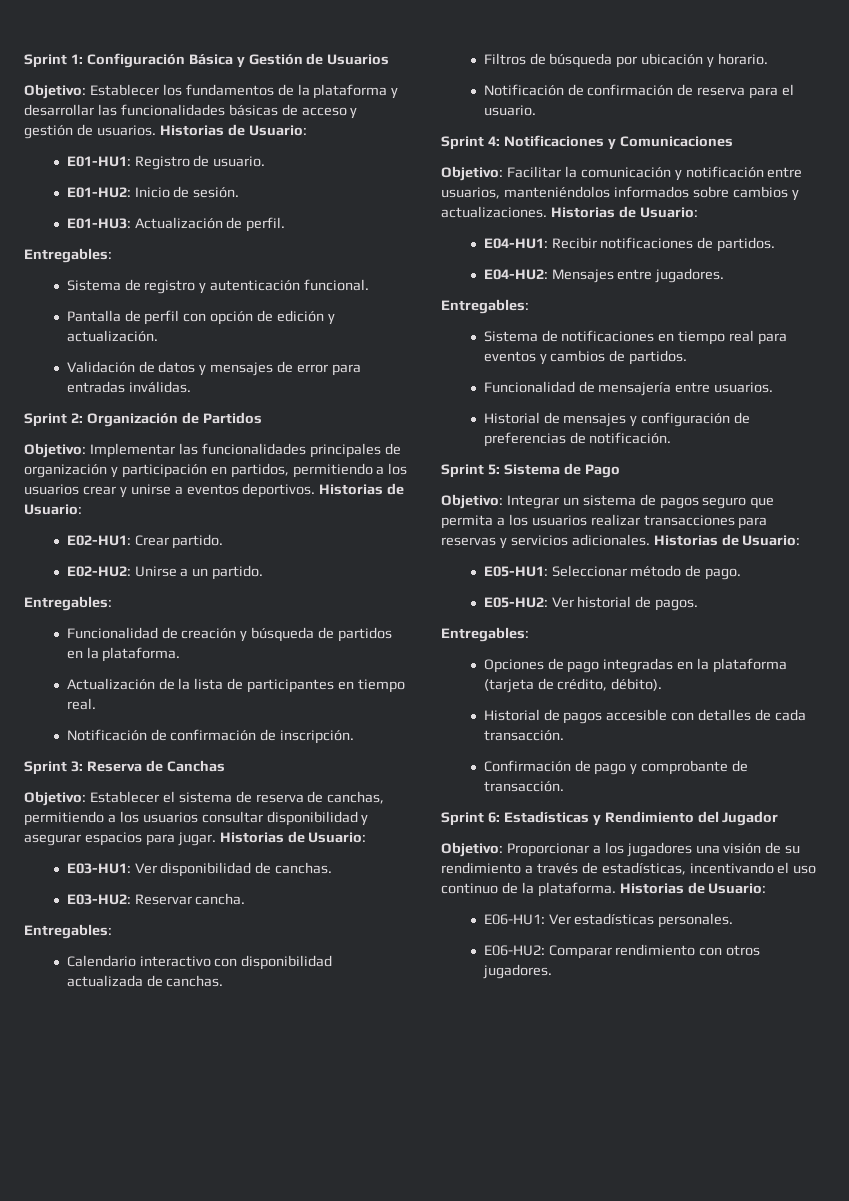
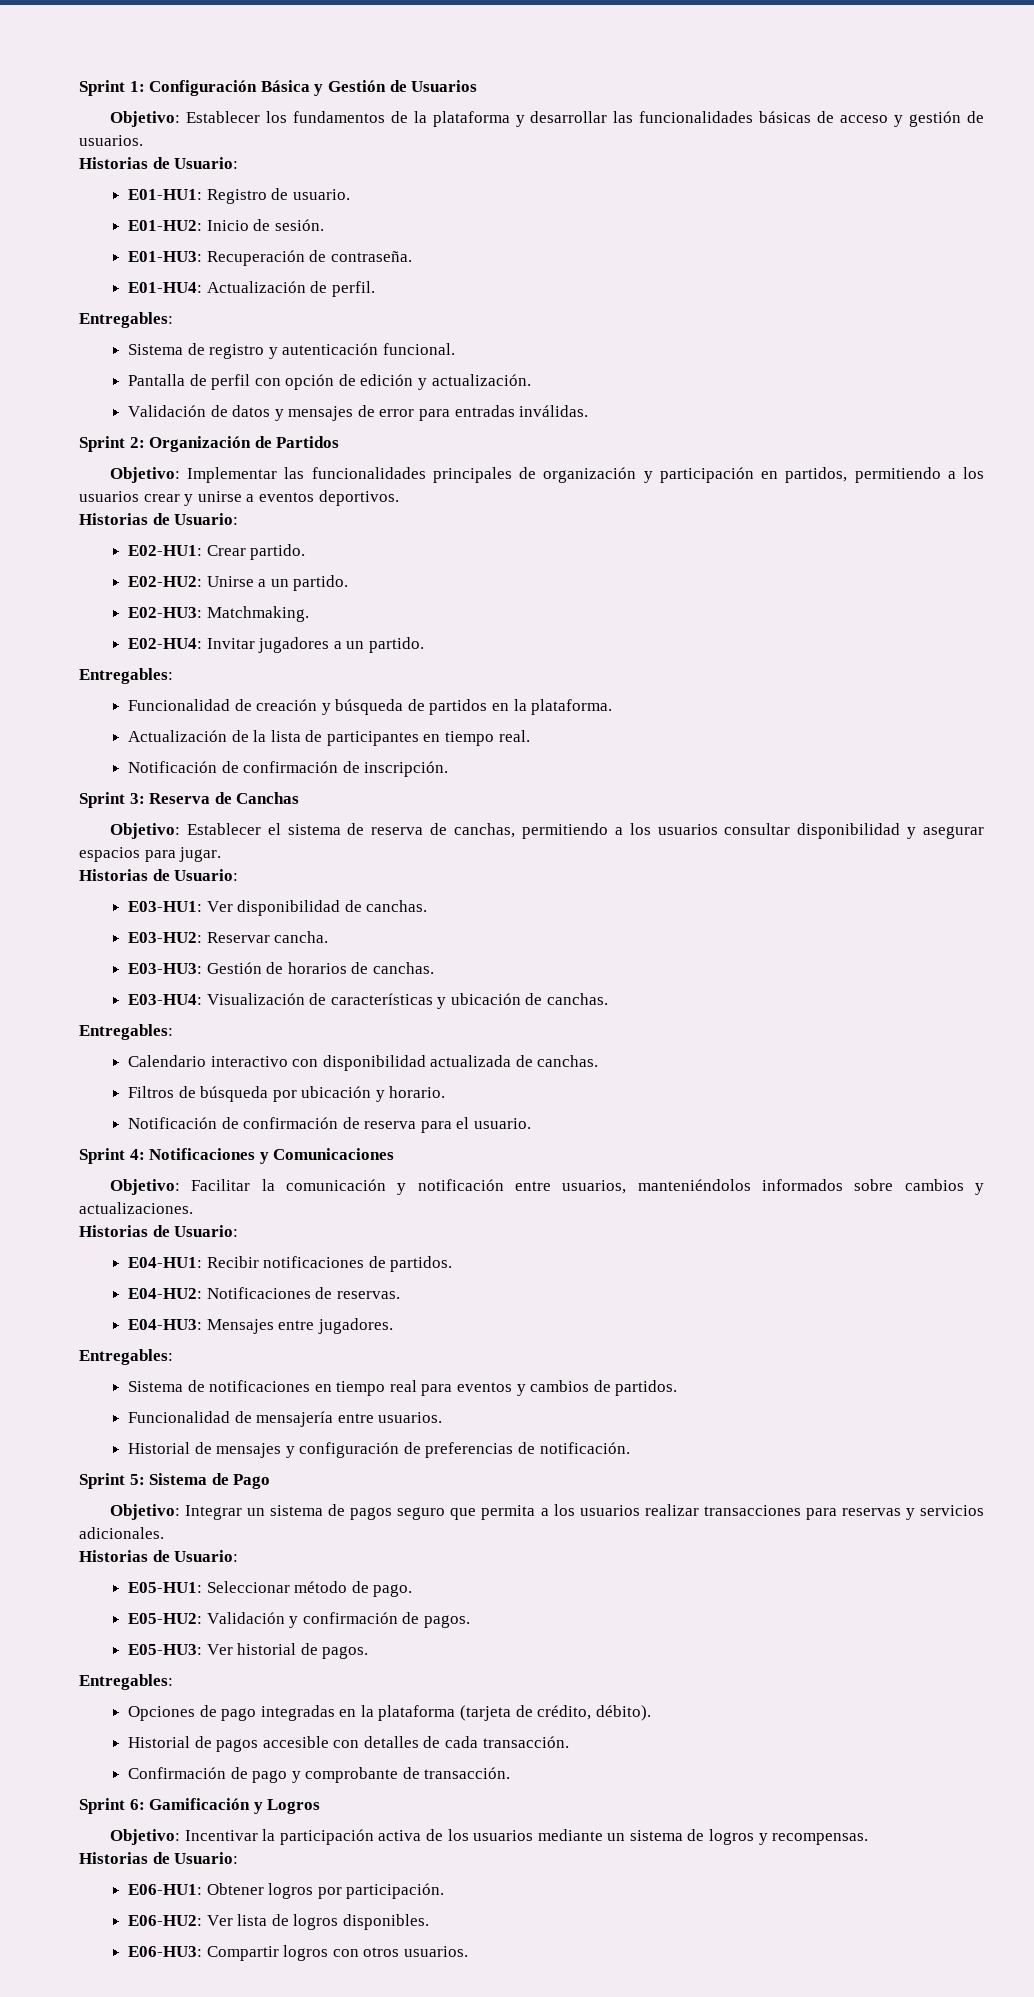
(156, 130) none -> (143, 140) //
(131, 223) none -> [206,250,412,266] [127,282,202,293] Recuperación de contraseña. // E01-HU4:
(316, 490) none -> (399, 498) //
(264, 572) none -> [127,606,309,622] [127,637,424,653] // E02-HU3: Matchmaking. // E02-HU4: Invitar jugadores a un partido.
(216, 839) none -> (222, 854) //
(246, 899) none -> [127,962,434,974] [127,993,609,1009] // E03-HU3: Gestión de horarios de canchas. // E03-HU4: Visualización de características y ubicación de canchas.
(547, 212) none -> (193, 1208) //
(548, 274) none -> [206,1287,400,1299] [127,1319,202,1330] Notificaciones de reservas. // E04-HU3:
(650, 540) none -> (164, 1533) //
(548, 602) none -> [206,1612,470,1628] [127,1644,202,1655] Validación y confirmación de pagos. // E05-HU3:
[503,811,779,826] [441,842,801,857] [441,862,817,875] [441,882,767,897] [483,913,734,928] [483,944,696,959] Estadísticas y Rendimiento del Jugador // Objetivo: Proporcionar a los jugadores una visión de su rendimiento a través de estadísticas, incentivando el uso continuo de la plataforma. Historias de Usuario: // E06-HU1: Ver estadísticas personales. // E06-HU2: Comparar rendimiento -> [149,1798,321,1814] [109,1829,869,1845] [79,1852,239,1864] [127,1883,445,1899] [127,1914,429,1930] [127,1945,329,1961] Gamificación y Logros // Objetivo: Incentivar la participación activa de los usuarios mediante un sistema de logros y recompensas. // Historias de Usuario: // E06-HU1: Obtener logros por participación. // E06-HU2: Ver lista de logros disponibles. // E06-HU3: Compartir logros
[482,964,552,979] jugadores. -> [403,1946,468,1957] usuarios.

